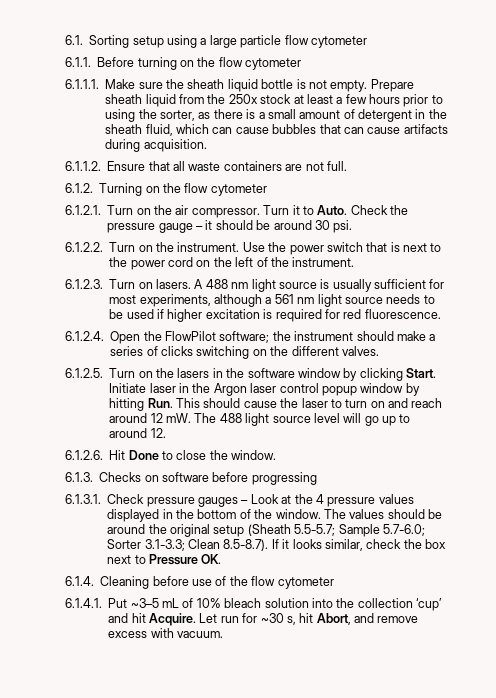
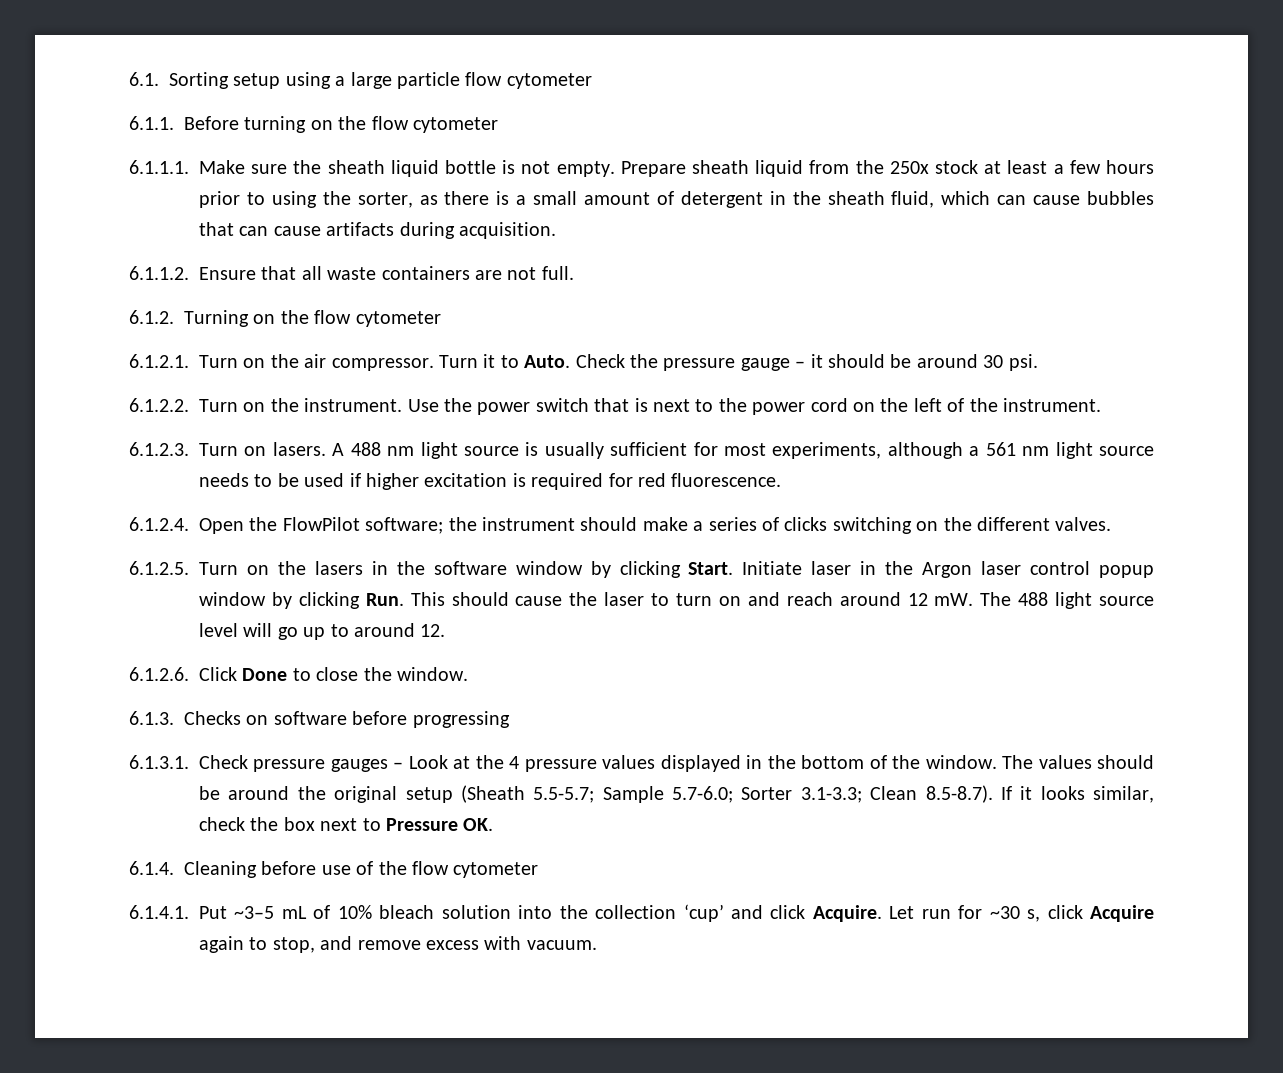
[109,398,145,411] hitting -> [298,592,360,609] clicking
[109,450,126,460] Hit -> [199,667,237,681] Click
[131,613,146,623] hit -> [770,905,806,919] click
[299,613,351,625] hit Abort, -> [1047,905,1155,922] [199,936,315,953] click Acquire again to stop,

